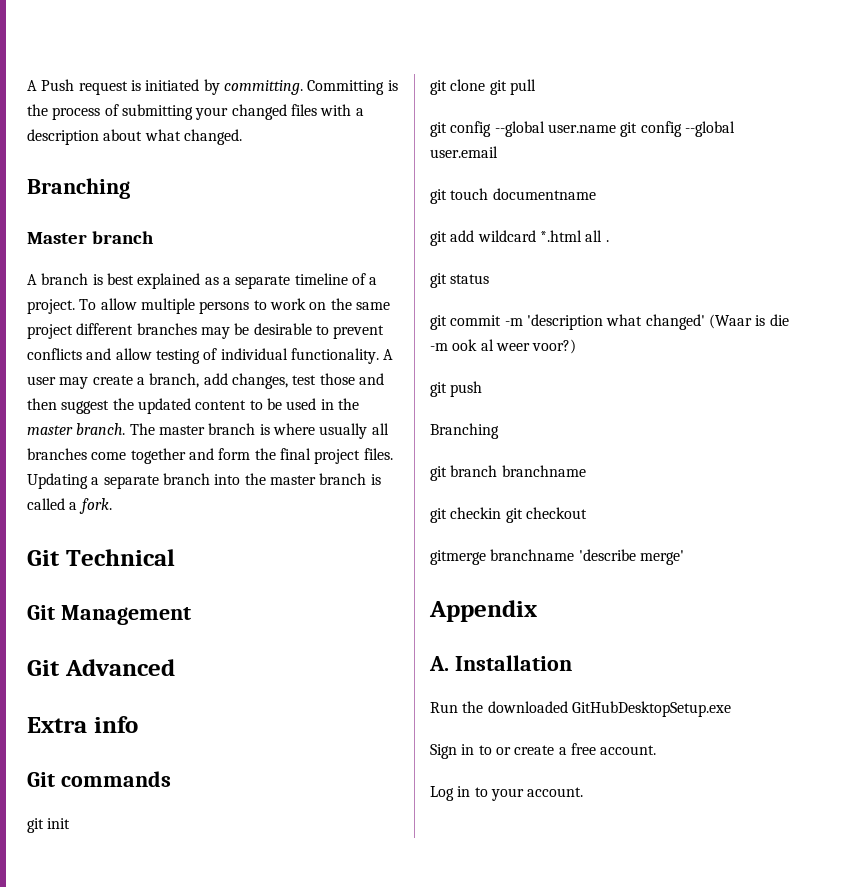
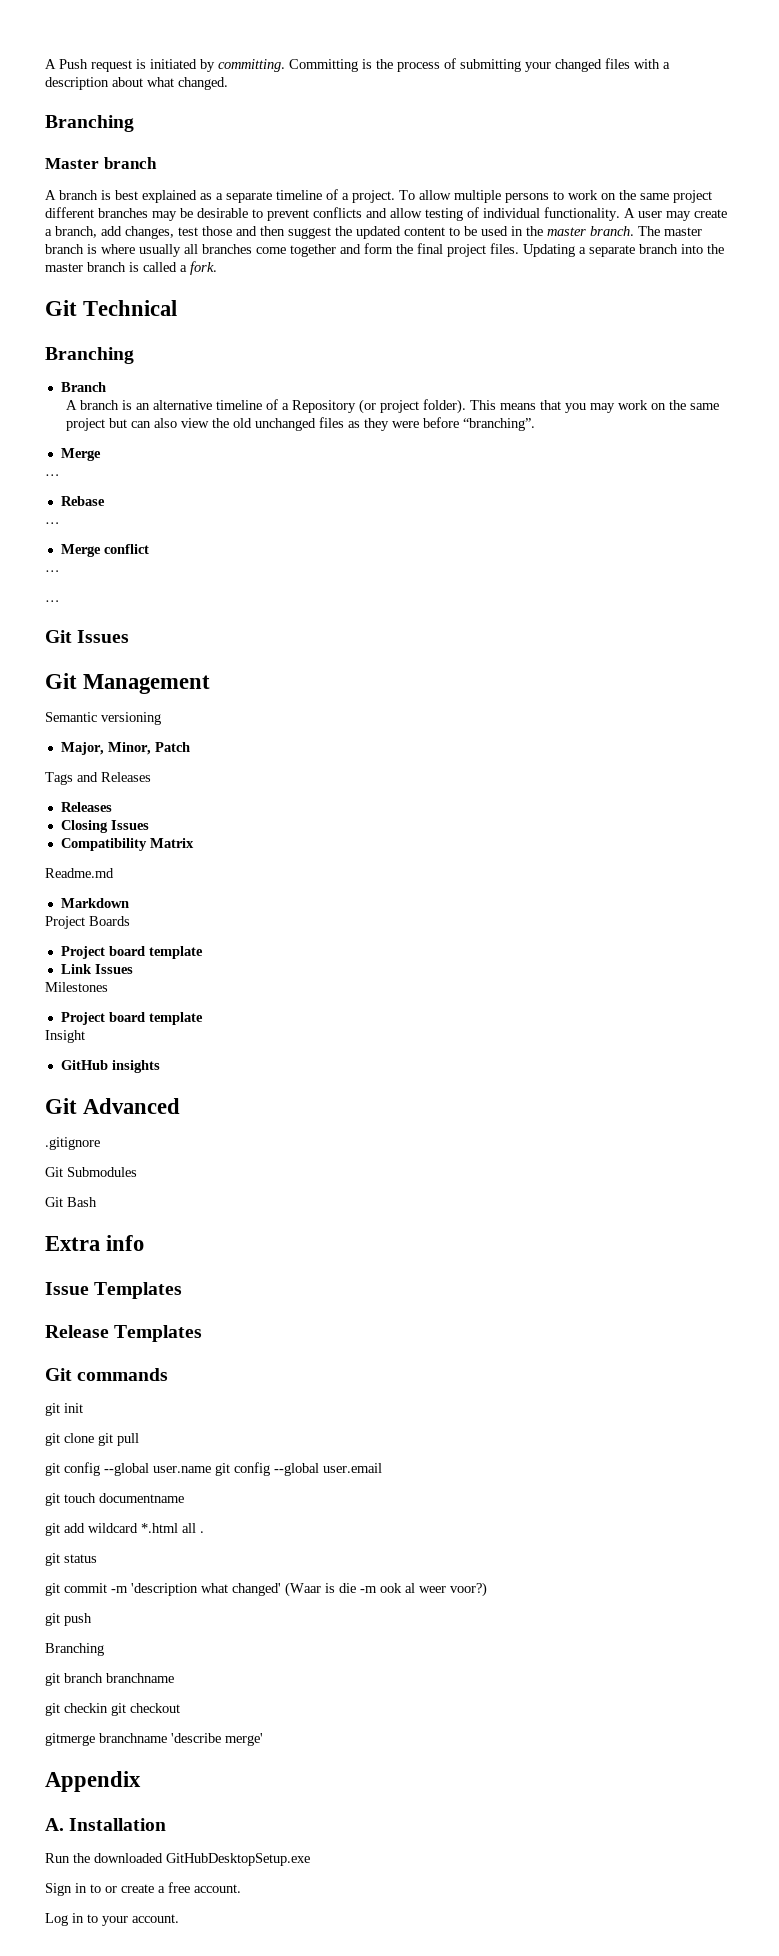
[27,605,191,625] [27,659,175,676] [27,716,138,733] Git Management // Git Advanced // Extra info -> [45,347,134,364] [60,382,106,392] [65,399,719,414] [65,417,535,431] [60,448,101,461] [45,474,60,476] [60,496,105,506] [45,522,60,524] [60,544,149,557] [45,570,60,572] [45,600,60,602] [45,630,130,643] [45,673,211,694] [45,712,161,725] [60,742,190,755] [45,772,151,785] [60,802,112,812] [60,820,149,833] [60,838,194,851] [45,868,114,878] [60,898,129,908] [45,916,130,929] [60,946,203,959] [60,964,133,974] [45,982,108,992] [60,1012,203,1025] [45,1030,85,1043] [60,1060,160,1073] [45,1098,181,1114] [45,1137,100,1150] [45,1167,137,1177] [45,1197,97,1207] [45,1235,145,1251] [45,1282,183,1299] [45,1325,203,1342] Branching // Branch // A branch is an alternative timeline of a Repository (or project folder). This means that you may work on the same project but can also view the old unchanged files as they were before “branching”. // Merge // … // Rebase // … // Merge conflict // … // … // Git Issues // Git Management // Semantic versioning // Major, Minor, Patch // Tags and Releases // Releases // Closing Issues // Compatibility Matrix // Readme.md // Markdown // Project Boards // Project board template // Link Issues // Milestones // Project board template // Insight // GitHub insights // Git Advanced // .gitignore // Git Submodules // Git Bash // Extra info // Issue Templates // Release Templates

